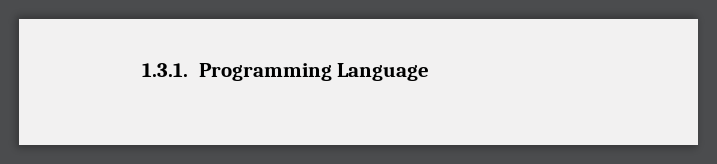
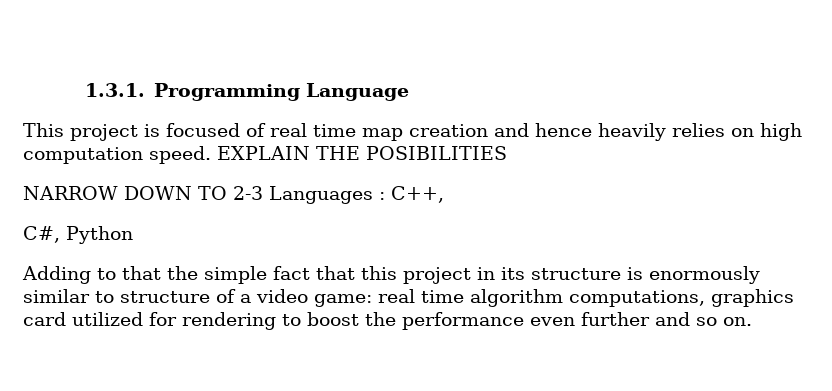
(430, 72) none -> [23,123,802,141] [23,146,507,164] [23,186,444,204] [23,226,133,244] [22,266,760,284] [23,289,794,307] [23,312,752,330] // This project is focused of real time map creation and hence heavily relies on high computation speed. EXPLAIN THE POSIBILITIES // NARROW DOWN TO 2-3 Languages : C++, // C#, Python // Adding to that the simple fact that this project in its structure is enormously similar to structure of a video game: real time algorithm computations, graphics card utilized for rendering to boost the performance even further and so on.

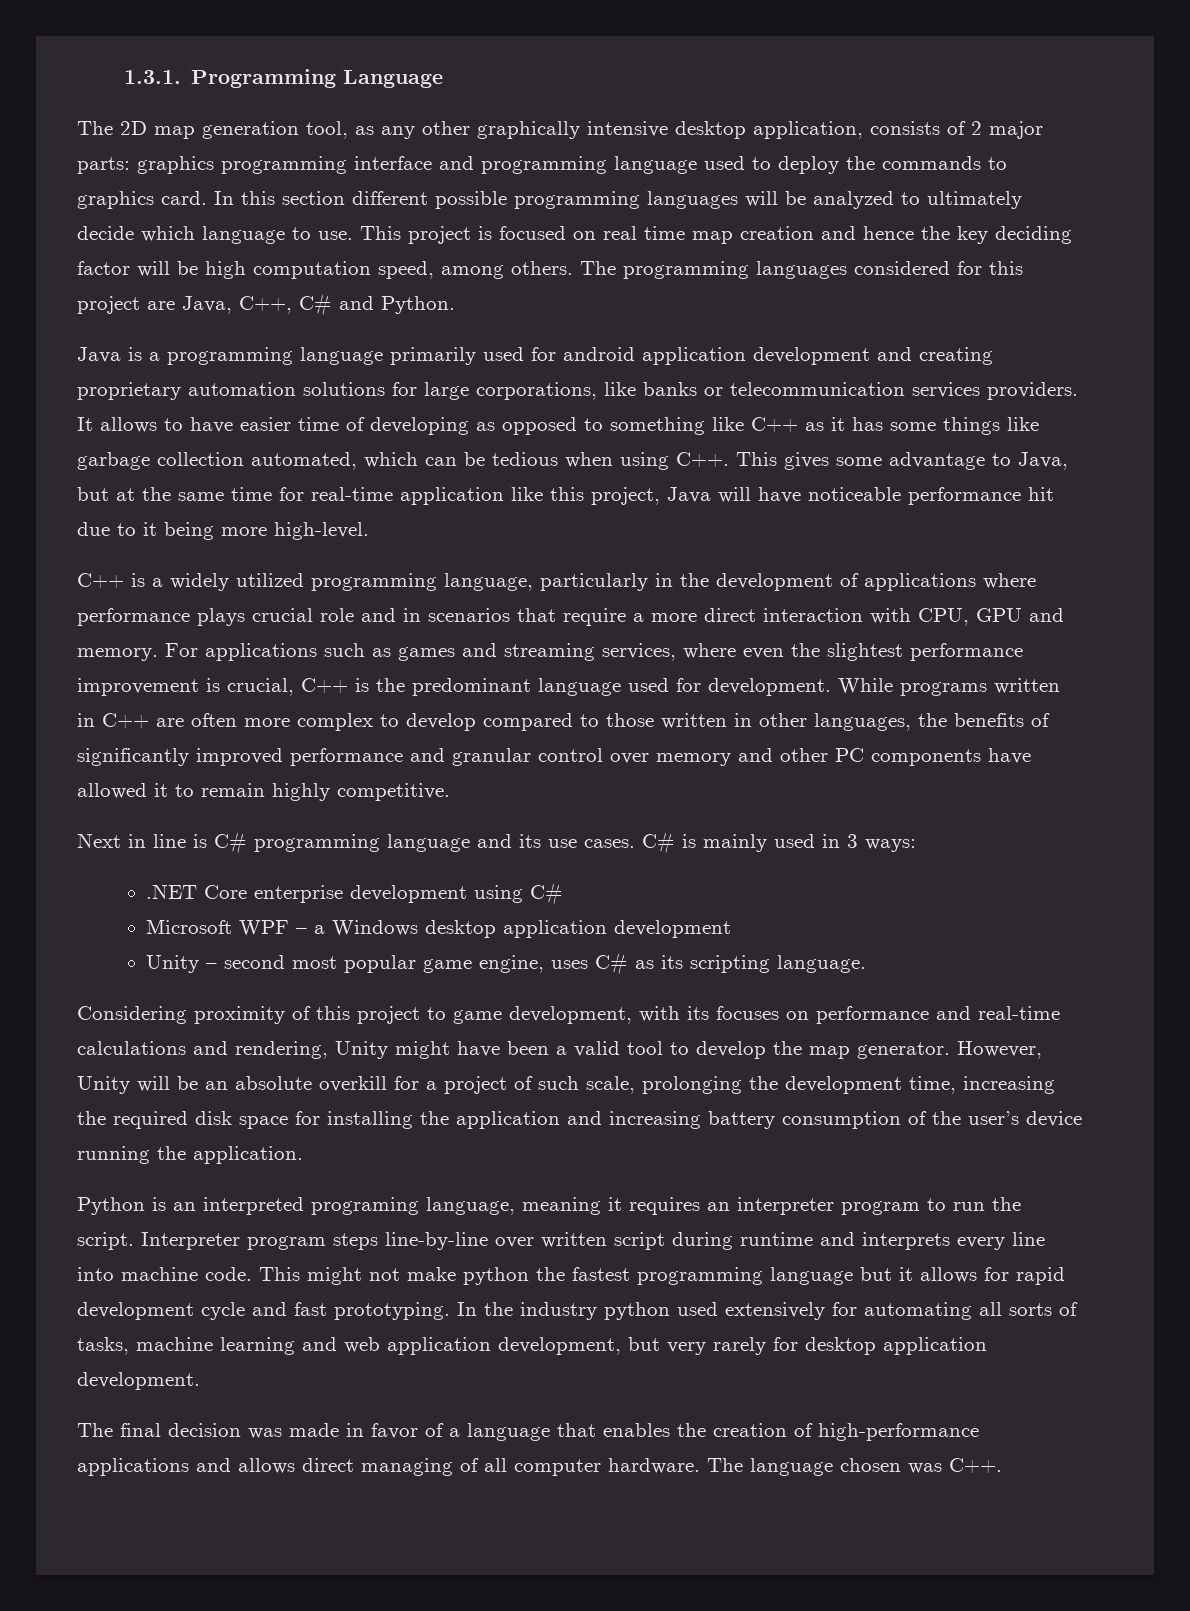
(410, 92) none -> [77,121,1043,139] [77,156,1007,174] [77,191,1022,209] [77,226,353,244] The 2D map generation tool, as any other graphically intensive desktop application, consists of 2 major parts: graphics programming interface and programming language used to deploy the commands to graphics card. In this section different possible programming languages will be analyzed to ultimately decide which language to use.
[246,123,266,137] of -> [573,231,596,240] on
[598,123,802,141] [23,146,507,164] [23,186,444,204] [23,226,133,244] [22,266,760,284] [23,289,794,307] [23,312,752,330] heavily relies on high computation speed. EXPLAIN THE POSIBILITIES // NARROW DOWN TO 2-3 Languages : C++, // C#, Python // Adding to that the simple fact that this project in its structure is enormously similar to structure of a video game: real time algorithm computations, graphics card utilized for rendering to boost the performance even further and so on. -> [921,226,1072,244] [77,261,1023,279] [77,293,455,316] [77,347,993,365] [77,382,1078,400] [77,417,1039,435] [77,452,1068,470] [77,487,1054,505] [77,522,369,540] [77,573,1036,591] [77,608,1064,626] [77,643,1023,661] [77,678,1060,696] [77,713,1050,731] [77,748,1031,766] [77,783,450,801] [77,831,916,854] [146,882,564,905] [146,919,732,938] [146,952,867,975] [77,1006,1060,1024] [77,1041,1042,1059] [77,1076,1055,1094] [77,1111,1082,1129] [77,1146,303,1164] [77,1197,1021,1215] [77,1232,1045,1250] [77,1267,1065,1285] [77,1302,1078,1320] [77,1337,987,1355] [77,1372,200,1390] [77,1423,979,1441] [77,1458,1002,1476] the key deciding factor will be high computation speed, among others. The programming languages considered for this project are Java, C++, C# and Python. // Java is a programming language primarily used for android application development and creating proprietary automation solutions for large corporations, like banks or telecommunication services providers. It allows to have easier time of developing as opposed to something like C++ as it has some things like garbage collection automated, which can be tedious when using C++. This gives some advantage to Java, but at the same time for real-time application like this project, Java will have noticeable performance hit due to it being more high-level. // C++ is a widely utilized programming language, particularly in the development of applications where performance plays crucial role and in scenarios that require a more direct interaction with CPU, GPU and memory. For applications such as games and streaming services, where even the slightest performance improvement is crucial, C++ is the predominant language used for development. While programs written in C++ are often more complex to develop compared to those written in other languages, the benefits of significantly improved performance and granular control over memory and other PC components have allowed it to remain highly competitive. // Next in line is C# programming language and its use cases. C# is mainly used in 3 ways: // .NET Core enterprise development using C# // Microsoft WPF – a Windows desktop application development // Unity – second most popular game engine, uses C# as its scripting language. // Considering proximity of this project to game development, with its focuses on performance and real-time calculations and rendering, Unity might have been a valid tool to develop the map generator. However, Unity will be an absolute overkill for a project of such scale, prolonging the development time, increasing the required disk space for installing the application and increasing battery consumption of the user’s device running the application. // Python is an interpreted programing language, meaning it requires an interpreter program to run the script. Interpreter program steps line-by-line over written script during runtime and interprets every line into machine code. This might not make python the fastest programming language but it allows for rapid development cycle and fast prototyping. In the industry python used extensively for automating all sorts of tasks, machine learning and web application development, but very rarely for desktop application development. // The final decision was made in favor of a language that enables the creation of high-performance applications and allows direct managing of all computer hardware. The language chosen was C++.

